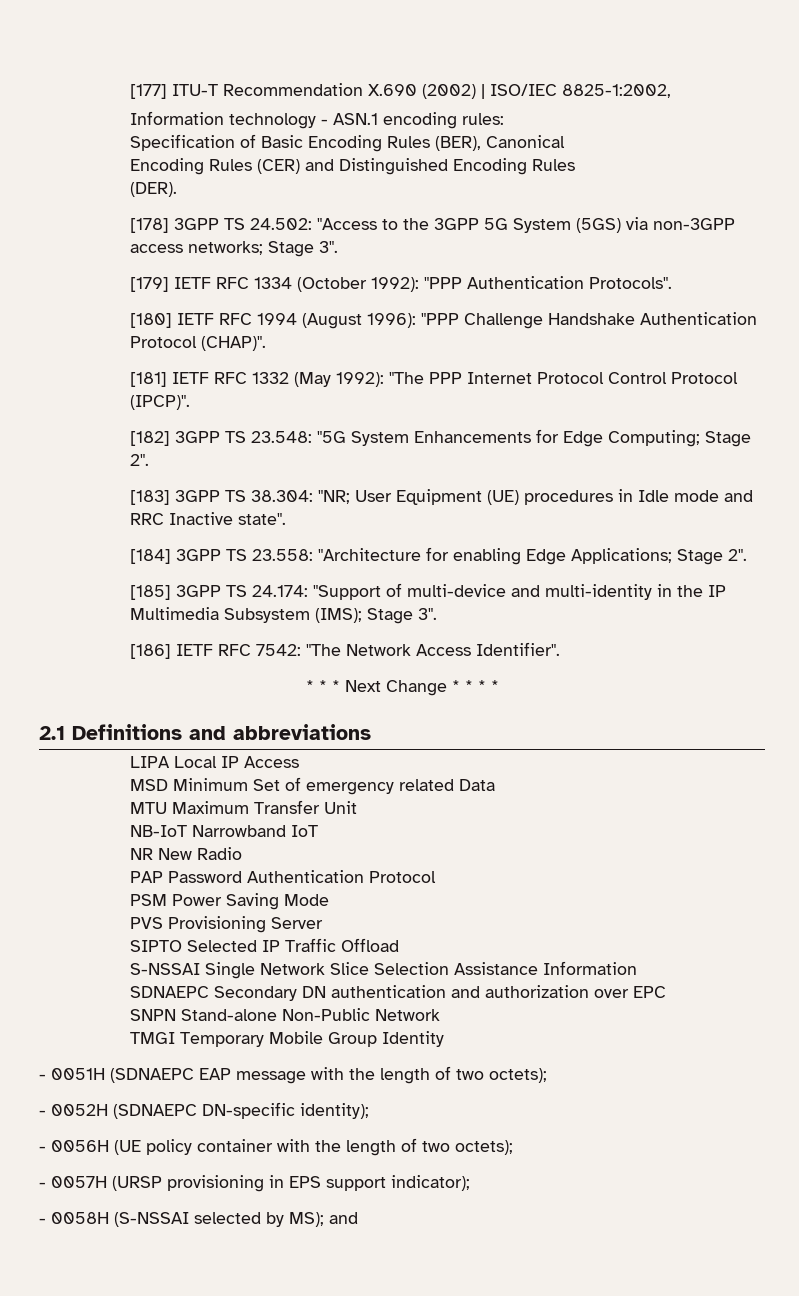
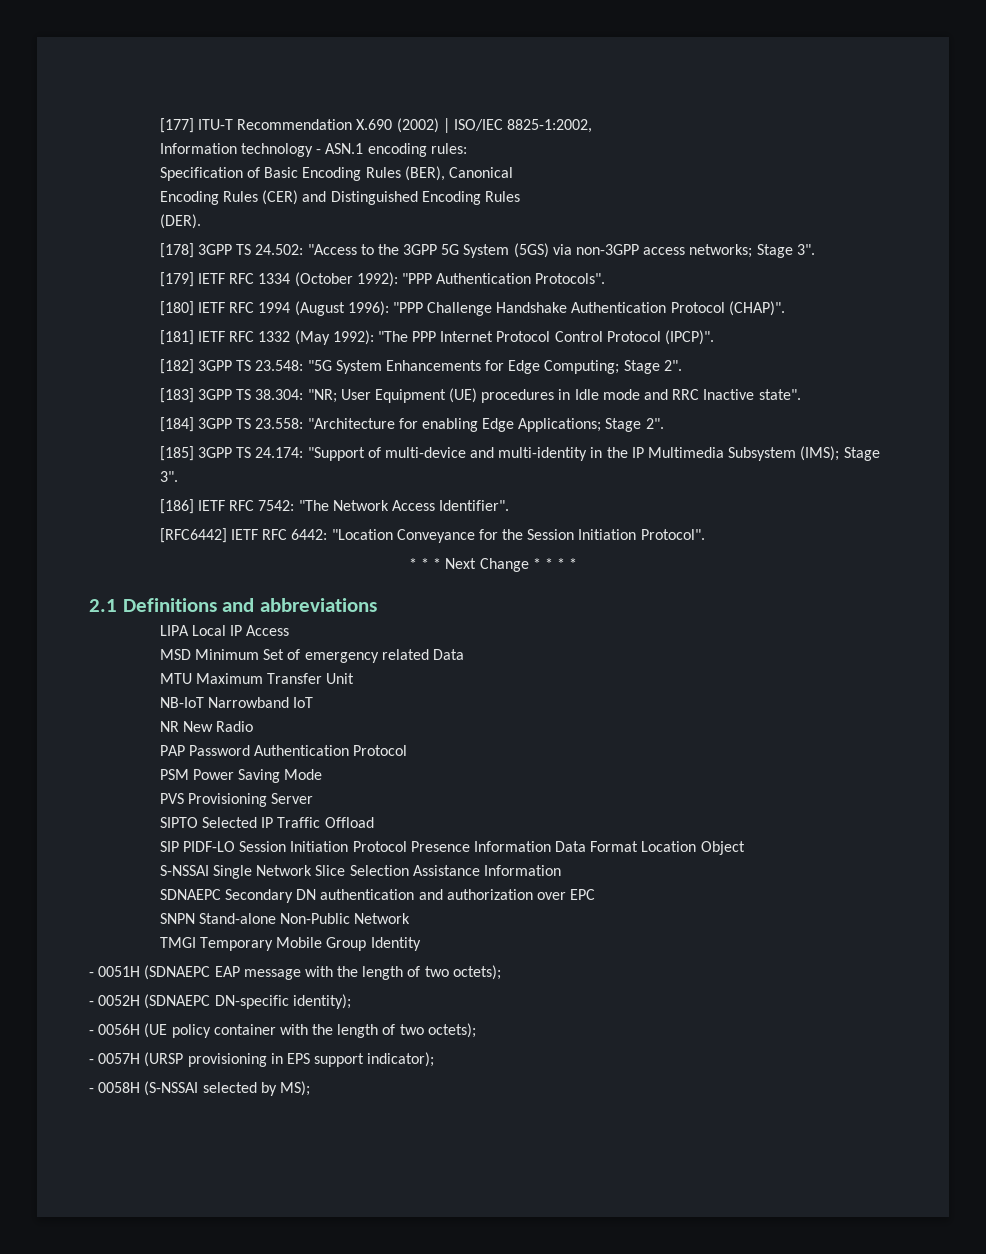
(561, 649) none -> [159,528,705,543] // [RFC6442] IETF RFC 6442: "Location Conveyance for the Session Initiation Protocol".
(400, 945) none -> [159,841,745,855] // SIP PIDF-LO Session Initiation Protocol Presence Information Data Format Location Object
[329,1212,358,1224] and -> (310, 1088) none

